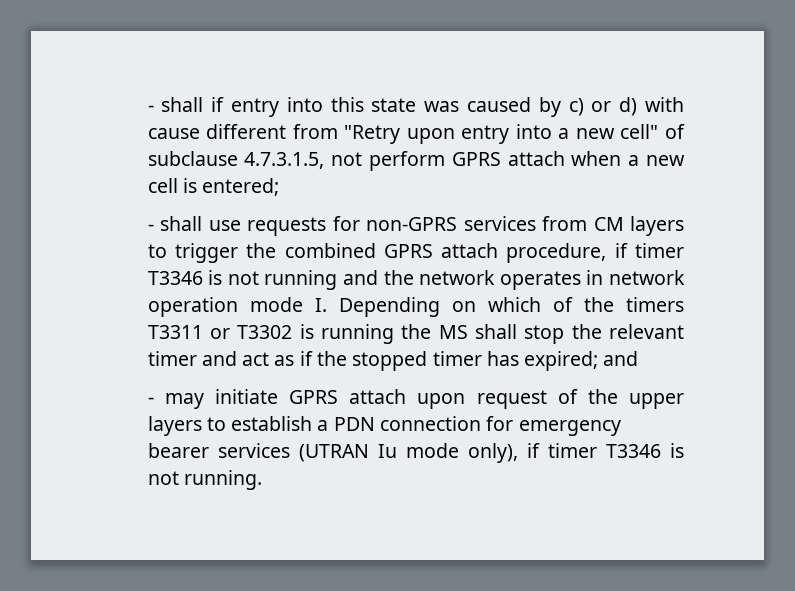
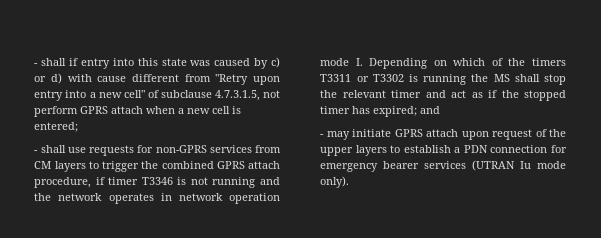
[467,443,685,463] [147,470,262,490] only), if timer T3346 is not running. -> [320,176,350,188] only).

